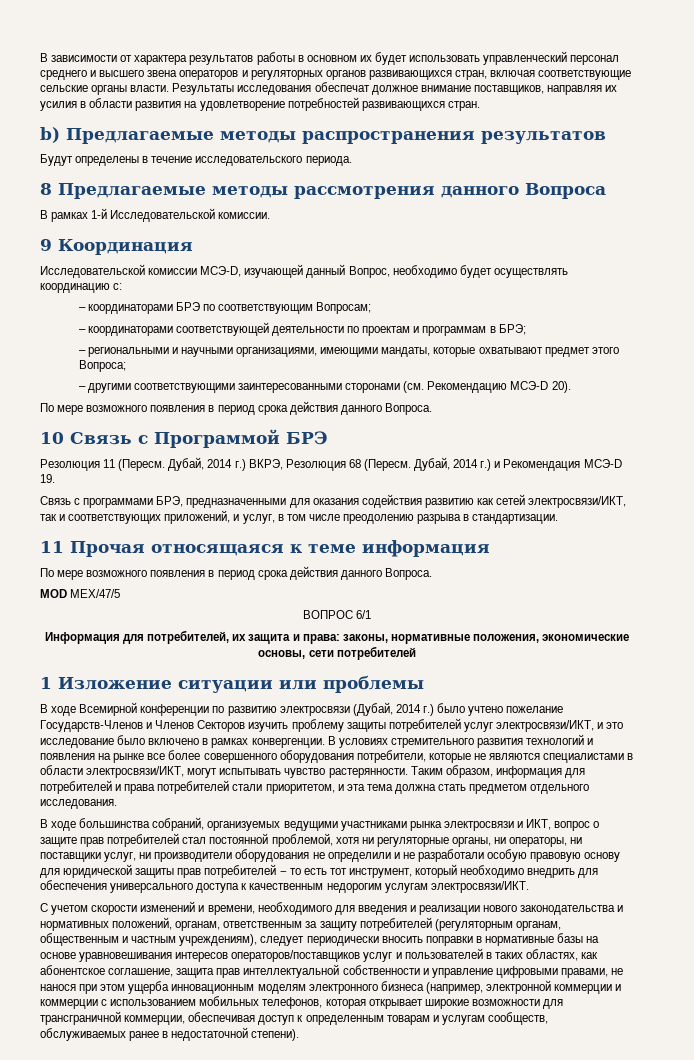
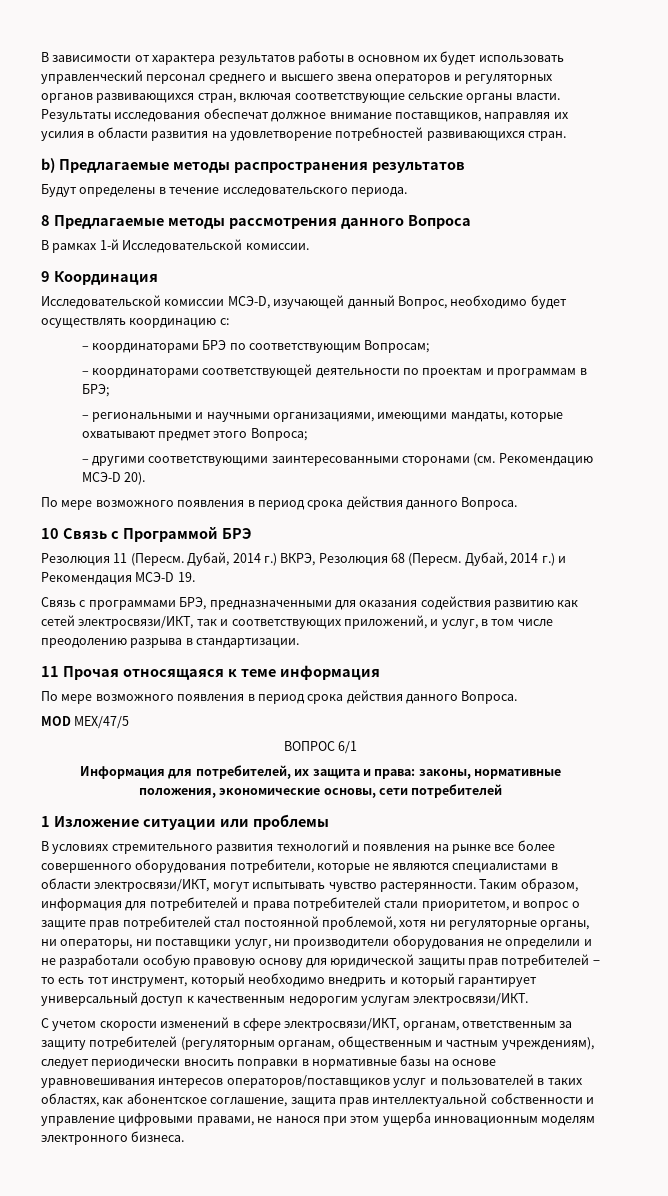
[51,702,564,716] [40,718,624,732] [40,735,336,748] ходе Всемирной конференции по развитию электросвязи (Дубай, 2014 г.) было учтено пожелание Государств-Членов и Членов Секторов изучить проблему защиты потребителей услуг электросвязи/ИКТ, и это исследование было включено в рамках конвергенции. В -> (49, 846) none
[346,784,590,794] [40,799,117,809] [40,817,552,831] эта тема должна стать предметом отдельного исследования. // В ходе большинства собраний, организуемых ведущими участниками рынка электросвязи и ИКТ, -> (520, 904) none
[578,868,599,878] [40,880,240,893] для обеспечения универсального доступа -> [389,973,538,987] [41,992,184,1006] и который гарантирует универсальный доступ
[198,902,624,915] [40,917,173,931] и времени, необходимого для введения и реализации нового законодательства и нормативных положений, -> [232,1018,400,1031] в сфере электросвязи/ИКТ,
[380,980,622,994] [40,996,563,1009] [40,1011,548,1025] [40,1027,300,1041] бизнеса (например, электронной коммерции и коммерции с использованием мобильных телефонов, которая открывает широкие возможности для трансграничной коммерции, обеспечивая доступ к определенным товарам и услугам сообществ, обслуживаемых ранее в недостаточной степени). -> [131,1131,185,1142] бизнеса.

